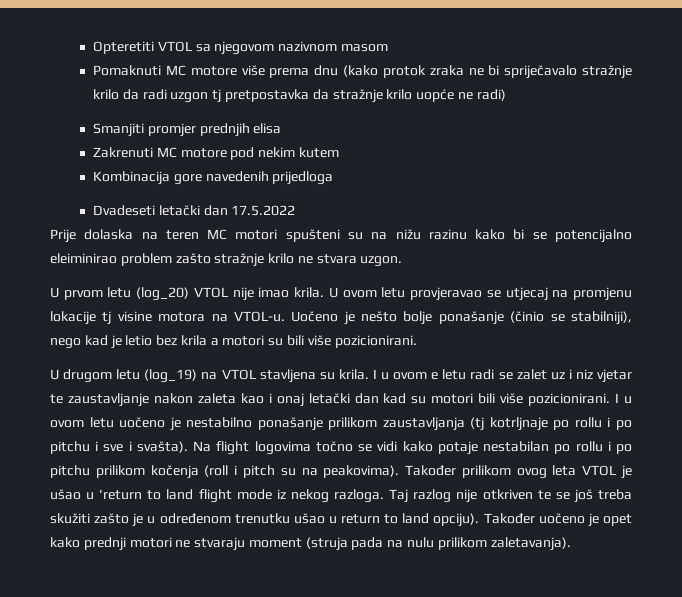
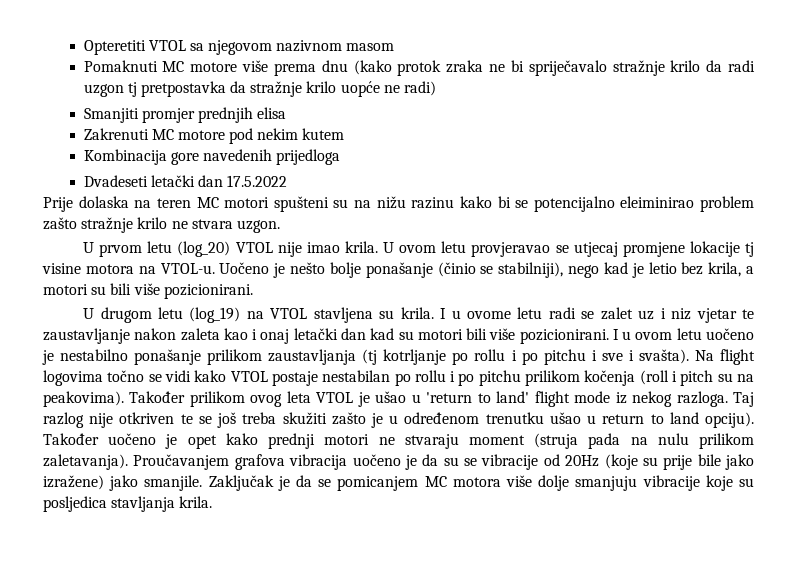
[552,287,632,301] na promjenu -> [622,242,685,257] promjene
[180,335,207,346] krila -> [708,262,742,277] krila,
[393,372,439,380] ovom e -> [466,311,511,319] ovome
[489,417,548,431] kotrljnaje -> [383,349,447,365] kotrljanje
[437,441,478,455] potaje -> [230,371,318,386] VTOL postaje
[166,489,194,500] land -> [496,391,530,403] land'
(571, 544) none -> [133,454,754,470] [43,475,755,491] [43,496,213,512] Proučavanjem grafova vibracija uočeno je da su se vibracije od 20Hz (koje su prije bile jako izražene) jako smanjile. Zaključak je da se pomicanjem MC motora više dolje smanjuju vibracije koje su posljedica stavljanja krila.

